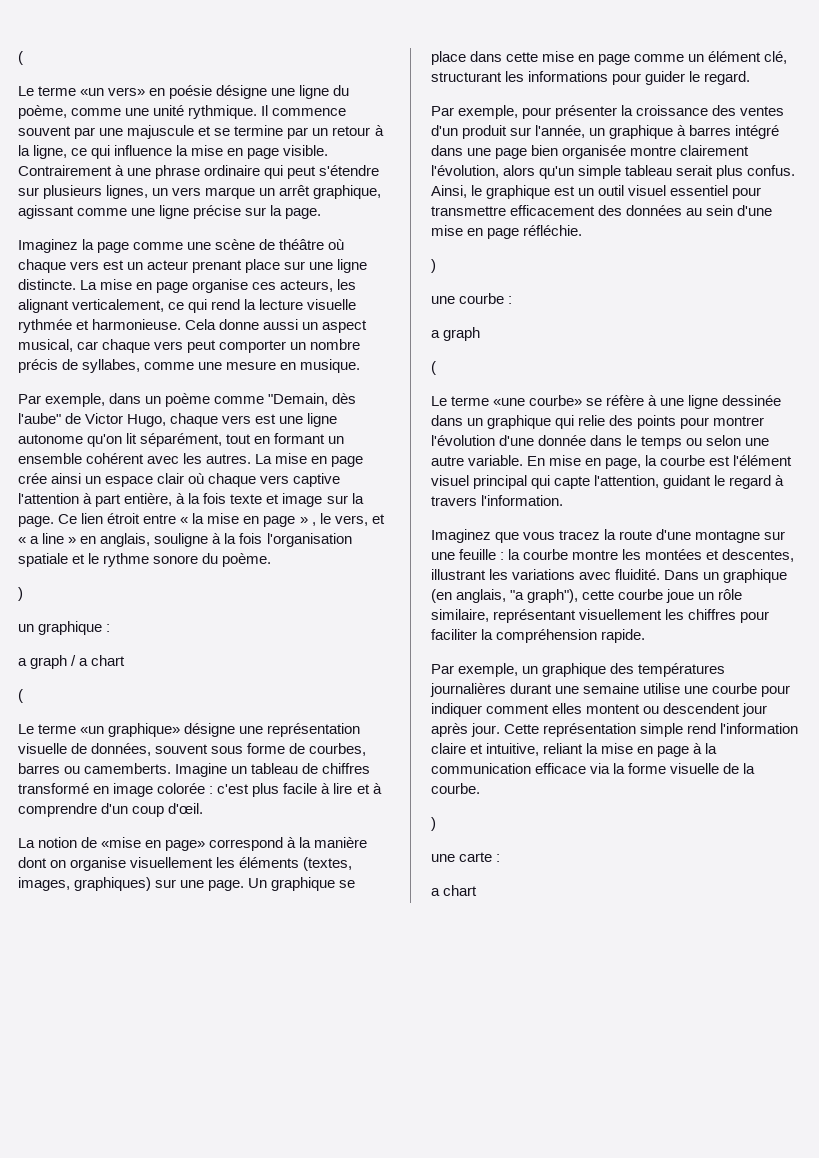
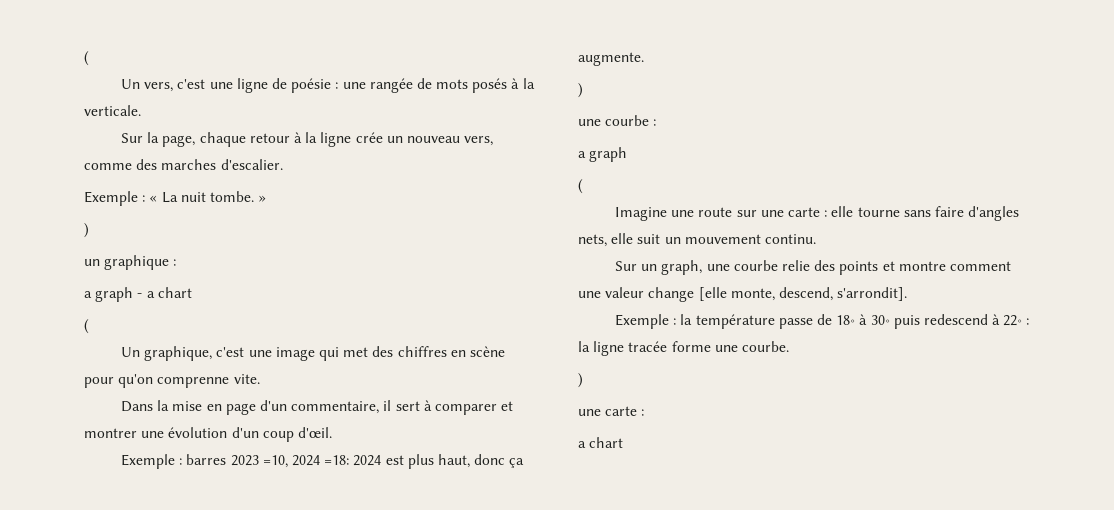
[18,51,23,65] [18,85,350,99] [18,105,347,119] [18,125,384,139] [18,145,329,159] [18,165,380,179] [18,185,382,199] [18,205,322,219] [18,239,345,253] [18,259,368,273] [18,279,357,293] [18,299,357,313] [18,319,368,333] [18,339,361,353] [18,359,361,373] [18,393,357,407] [18,413,338,427] [18,433,345,447] [18,453,364,467] [18,473,341,487] [18,493,364,507] [18,513,385,527] [18,533,352,547] [18,553,272,567] ( // Le terme «un vers» en poésie désigne une ligne du poème, comme une unité rythmique. Il commence souvent par une majuscule et se termine par un retour à la ligne, ce qui influence la mise en page visible. Contrairement à une phrase ordinaire qui peut s'étendre sur plusieurs lignes, un vers marque un arrêt graphique, agissant comme une ligne précise sur la page. // Imaginez la page comme une scène de théâtre où chaque vers est un acteur prenant place sur une ligne distincte. La mise en page organise ces acteurs, les alignant verticalement, ce qui rend la lecture visuelle rythmée et harmonieuse. Cela donne aussi un aspect musical, car chaque vers peut comporter un nombre précis de syllabes, comme une mesure en musique. // Par exemple, dans un poème comme "Demain, dès l'aube" de Victor Hugo, chaque vers est une ligne autonome qu'on lit séparément, tout en formant un ensemble cohérent avec les autres. La mise en page crée ainsi un espace clair où chaque vers captive l'attention à part entière, à la fois texte et image sur la page. Ce lien étroit entre « la mise en page » , le vers, et « a line » en anglais, souligne à la fois l'organisation spatiale et le rythme sonore du poème. -> [84,51,89,66] [121,78,535,93] [84,105,141,116] [121,132,494,147] [84,159,283,170] [84,191,267,206] ( // Un vers, c'est une ligne de poésie : une rangée de mots posés à la verticale. // Sur la page, chaque retour à la ligne crée un nouveau vers, comme des marches d'escalier. // Exemple : « La nuit tombe. »
[71,655,77,666] / -> [137,293,143,298] -
[18,723,361,737] [18,743,367,756] [18,763,371,777] [18,783,382,797] [18,803,204,817] [18,837,368,851] [18,857,353,871] [18,877,356,891] [431,51,788,65] [431,71,751,85] [431,105,785,119] [431,125,780,139] [431,145,750,159] [431,165,796,179] [431,185,762,199] [431,205,773,216] [431,225,583,239] Le terme «un graphique» désigne une représentation visuelle de données, souvent sous forme de courbes, barres ou camemberts. Imagine un tableau de chiffres transformé en image colorée : c'est plus facile à lire et à comprendre d'un coup d'œil. // La notion de «mise en page» correspond à la manière dont on organise visuellement les éléments (textes, images, graphiques) sur une page. Un graphique se place dans cette mise en page comme un élément clé, structurant les informations pour guider le regard. // Par exemple, pour présenter la croissance des ventes d'un produit sur l'année, un graphique à barres intégré dans une page bien organisée montre clairement l'évolution, alors qu'un simple tableau serait plus confus. Ainsi, le graphique est un outil visuel essentiel pour transmettre efficacement des données au sein d'une mise en page réfléchie. -> [121,346,505,361] [84,374,260,388] [121,400,514,415] [84,427,332,442] [121,454,525,469] [578,52,644,66] Un graphique, c'est une image qui met des chiffres en scène pour qu'on comprenne vite. // Dans la mise en page d'un commentaire, il sert à comparer et montrer une évolution d'un coup d'œil. // Exemple : barres 2023 =10, 2024 =18: 2024 est plus haut, donc ça augmente.
[431,395,782,409] [431,415,765,429] [431,435,770,449] [431,455,793,469] [431,475,785,489] [431,495,564,506] [431,529,786,543] [431,549,795,562] [431,569,788,583] [431,589,743,603] [431,609,770,623] [431,629,646,643] [431,663,726,677] [430,683,791,697] [431,703,768,717] [431,723,799,737] [431,743,718,757] [431,763,756,774] Le terme «une courbe» se réfère à une ligne dessinée dans un graphique qui relie des points pour montrer l'évolution d'une donnée dans le temps ou selon une autre variable. En mise en page, la courbe est l'élément visuel principal qui capte l'attention, guidant le regard à travers l'information. // Imaginez que vous tracez la route d'une montagne sur une feuille : la courbe montre les montées et descentes, illustrant les variations avec fluidité. Dans un graphique (en anglais, "a graph"), cette courbe joue un rôle similaire, représentant visuellement les chiffres pour faciliter la compréhension rapide. // Par exemple, un graphique des températures journalières durant une semaine utilise une courbe pour indiquer comment elles montent ou descendent jour après jour. Cette représentation simple rend l'information claire et intuitive, reliant la mise en page à la communication efficace via la forme visuelle de la -> [615,206,1020,221] [578,233,816,247] [615,260,1011,275] [578,287,908,302] [615,314,1030,329] [578,341,738,356] Imagine une route sur une carte : elle tourne sans faire d'angles nets, elle suit un mouvement continu. // Sur un graph, une courbe relie des points et montre comment une valeur change [elle monte, descend, s'arrondit]. // Exemple : la température passe de 18∘ à 30∘ puis redescend à 22∘ : la ligne tracée forme une

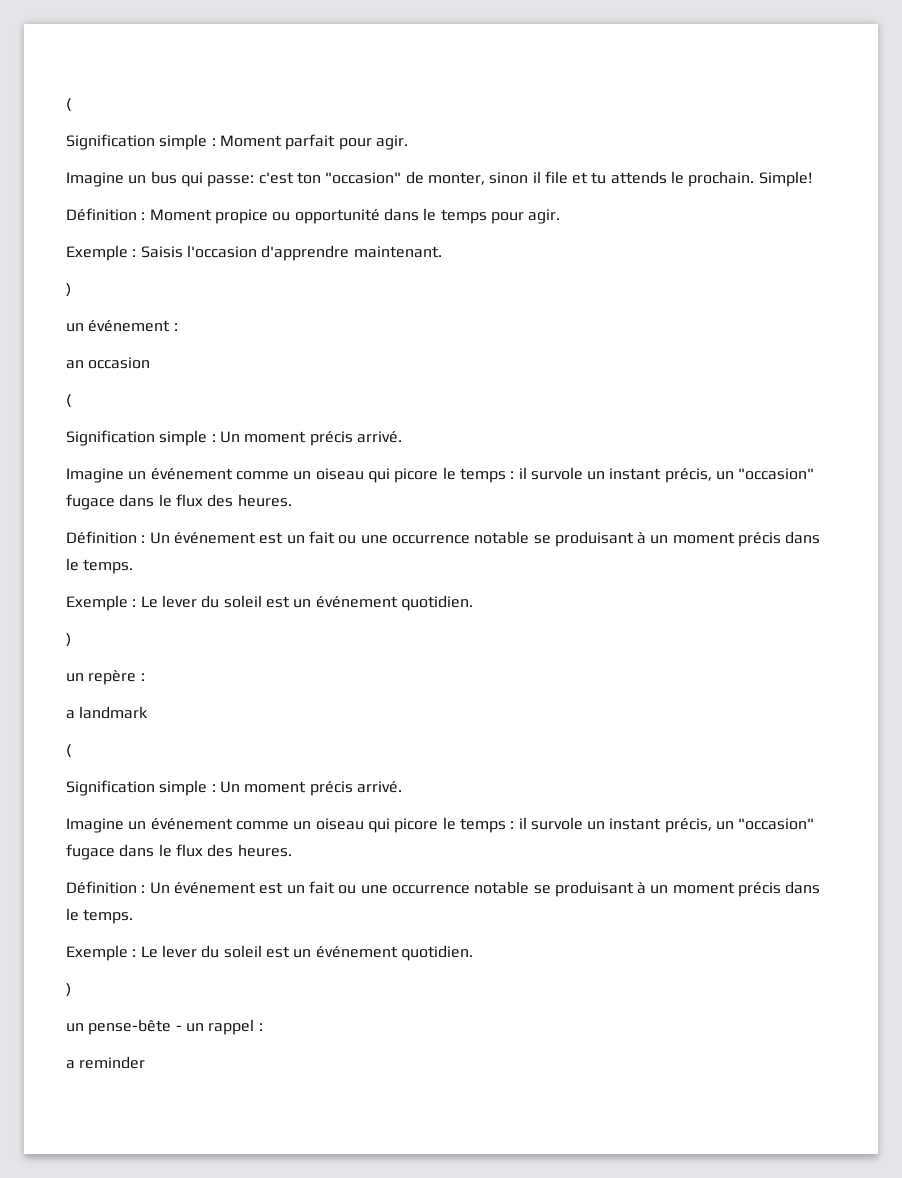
[84,51,89,66] [121,78,535,93] [84,105,141,116] [121,132,494,147] [84,159,283,170] [84,191,267,206] [84,223,89,238] [84,255,177,270] [84,287,192,302] [84,319,89,334] [121,346,505,361] [84,374,260,388] [121,400,514,415] [84,427,332,442] [121,454,525,469] [578,52,644,66] [578,83,583,98] [578,115,657,126] [578,147,628,162] [578,179,583,194] [615,206,1020,221] [578,233,816,247] [615,260,1011,275] [578,287,908,302] [615,314,1030,329] [578,341,789,356] [578,373,583,388] [578,406,645,416] [578,437,624,448] ( // Un vers, c'est une ligne de poésie : une rangée de mots posés à la verticale. // Sur la page, chaque retour à la ligne crée un nouveau vers, comme des marches d'escalier. // Exemple : « La nuit tombe. » // ) // un graphique : // a graph - a chart // ( // Un graphique, c'est une image qui met des chiffres en scène pour qu'on comprenne vite. // Dans la mise en page d'un commentaire, il sert à comparer et montrer une évolution d'un coup d'œil. // Exemple : barres 2023 =10, 2024 =18: 2024 est plus haut, donc ça augmente. // ) // une courbe : // a graph // ( // Imagine une route sur une carte : elle tourne sans faire d'angles nets, elle suit un mouvement continu. // Sur un graph, une courbe relie des points et montre comment une valeur change [elle monte, descend, s'arrondit]. // Exemple : la température passe de 18∘ à 30∘ puis redescend à 22∘ : la ligne tracée forme une courbe. // ) // une carte : // a chart -> [66,98,71,112] [66,134,408,150] [66,171,812,187] [66,208,561,224] [66,245,442,261] [66,283,71,297] [66,320,178,332] [66,357,151,369] [66,394,71,408] [66,430,402,446] [66,467,815,483] [66,494,292,510] [66,531,821,547] [66,558,134,574] [66,595,473,611] [66,633,71,647] [66,670,145,685] [66,706,149,719] [66,744,71,758] [66,780,402,796] [66,817,815,833] [66,844,292,860] [66,881,821,897] [66,908,134,924] [66,945,473,961] [66,983,71,997] [66,1019,263,1035] [66,1056,146,1069] ( // Signification simple : Moment parfait pour agir. // Imagine un bus qui passe: c'est ton "occasion" de monter, sinon il file et tu attends le prochain. Simple! // Définition : Moment propice ou opportunité dans le temps pour agir. // Exemple : Saisis l'occasion d'apprendre maintenant. // ) // un événement : // an occasion // ( // Signification simple : Un moment précis arrivé. // Imagine un événement comme un oiseau qui picore le temps : il survole un instant précis, un "occasion" fugace dans le flux des heures. // Définition : Un événement est un fait ou une occurrence notable se produisant à un moment précis dans le temps. // Exemple : Le lever du soleil est un événement quotidien. // ) // un repère : // a landmark // ( // Signification simple : Un moment précis arrivé. // Imagine un événement comme un oiseau qui picore le temps : il survole un instant précis, un "occasion" fugace dans le flux des heures. // Définition : Un événement est un fait ou une occurrence notable se produisant à un moment précis dans le temps. // Exemple : Le lever du soleil est un événement quotidien. // ) // un pense-bête - un rappel : // a reminder

